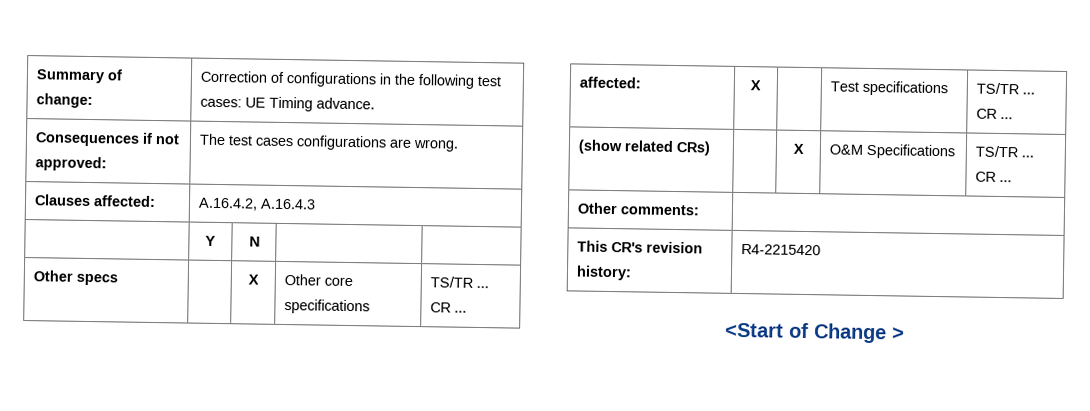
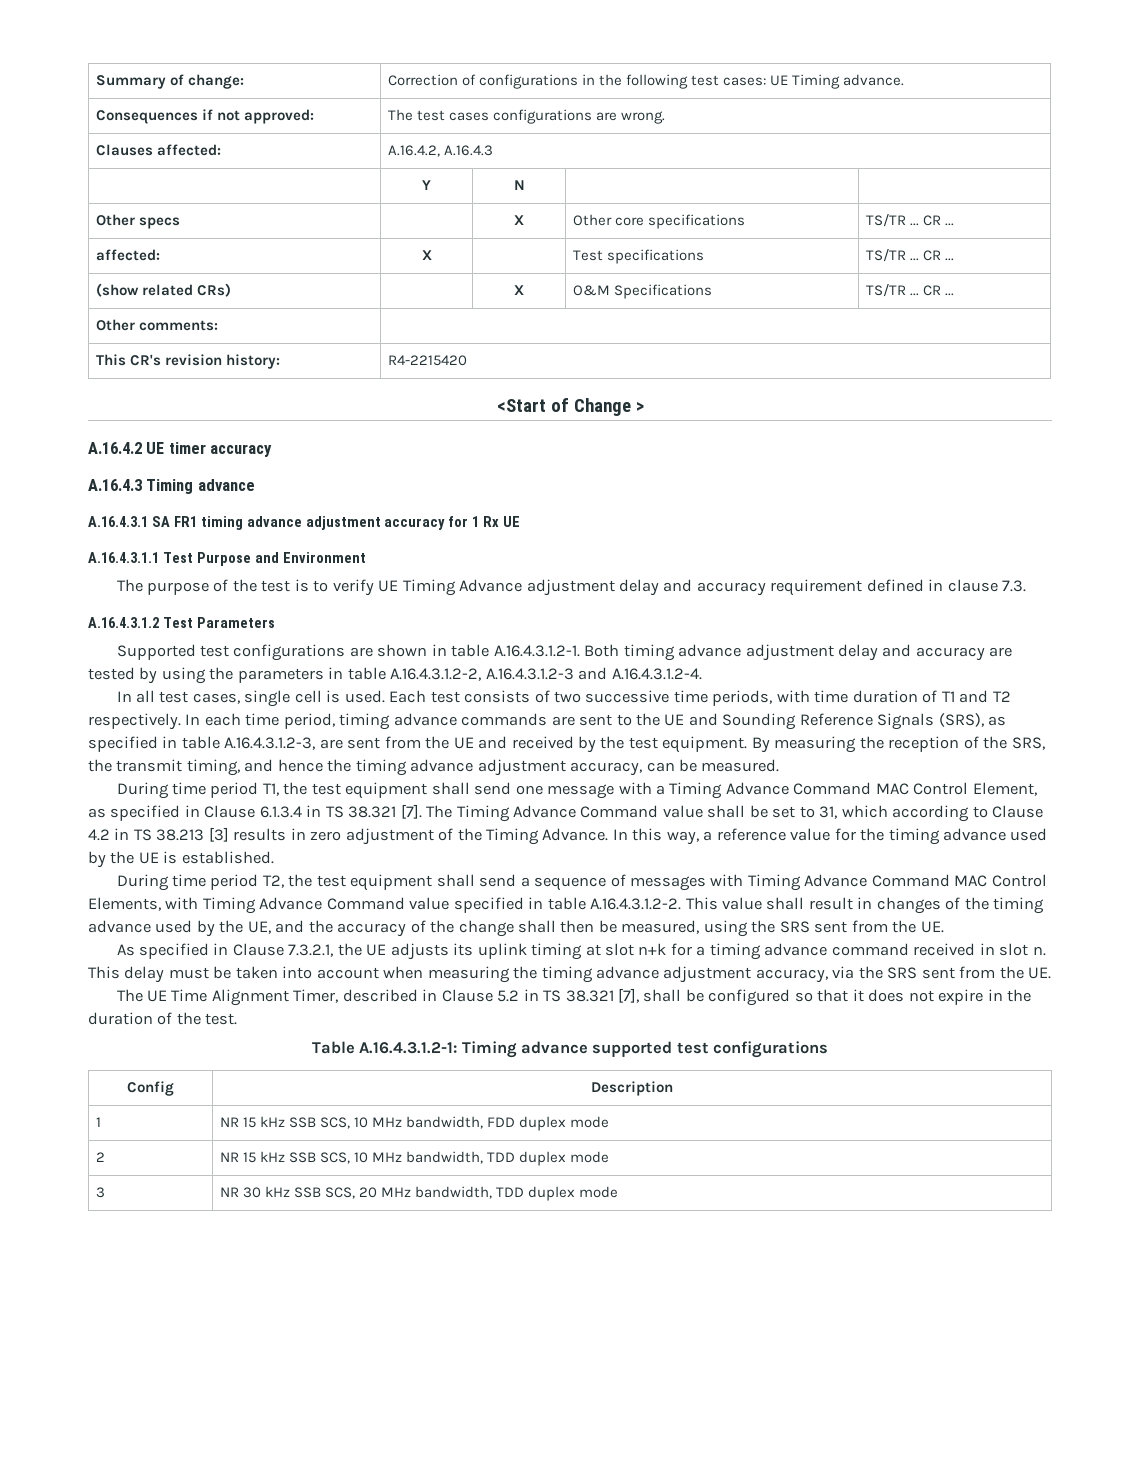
(905, 333) none -> [88,442,273,457] [88,479,255,494] [88,516,521,530] [88,552,366,566] [116,579,1027,596] [88,617,275,628] [116,644,1013,661] [88,667,702,684] [116,690,1011,707] [88,713,1007,730] [88,736,1045,753] [88,759,780,776] [116,782,1037,799] [88,804,1044,822] [88,827,1048,845] [88,851,274,868] [116,874,1047,891] [88,897,1045,914] [88,920,944,937] [116,943,1046,960] [88,966,1052,983] [116,988,1032,1006] [88,1012,238,1025] [311,1041,829,1058] [127,1081,174,1096] [591,1081,673,1096] [95,1117,101,1127] [219,1116,610,1131] [95,1152,105,1162] [219,1151,610,1166] [95,1187,105,1198] [219,1186,619,1201] // A.16.4.2 UE timer accuracy // A.16.4.3 Timing advance // A.16.4.3.1 SA FR1 timing advance adjustment accuracy for 1 Rx UE // A.16.4.3.1.1 Test Purpose and Environment // The purpose of the test is to verify UE Timing Advance adjustment delay and accuracy requirement defined in clause 7.3. // A.16.4.3.1.2 Test Parameters // Supported test configurations are shown in table A.16.4.3.1.2-1. Both timing advance adjustment delay and accuracy are tested by using the parameters in table A.16.4.3.1.2-2, A.16.4.3.1.2-3 and A.16.4.3.1.2-4. // In all test cases, single cell is used. Each test consists of two successive time periods, with time duration of T1 and T2 respectively. In each time period, timing advance commands are sent to the UE and Sounding Reference Signals (SRS), as specified in table A.16.4.3.1.2-3, are sent from the UE and received by the test equipment. By measuring the reception of the SRS, the transmit timing, and hence the timing advance adjustment accuracy, can be measured. // During time period T1, the test equipment shall send one message with a Timing Advance Command MAC Control Element, as specified in Clause 6.1.3.4 in TS 38.321 [7]. The Timing Advance Command value shall be set to 31, which according to Clause 4.2 in TS 38.213 [3] results in zero adjustment of the Timing Advance. In this way, a reference value for the timing advance used by the UE is established. // During time period T2, the test equipment shall send a sequence of messages with Timing Advance Command MAC Control Elements, with Timing Advance Command value specified in table A.16.4.3.1.2-2. This value shall result in changes of the timing advance used by the UE, and the accuracy of the change shall then be measured, using the SRS sent from the UE. // As specified in Clause 7.3.2.1, the UE adjusts its uplink timing at slot n+k for a timing advance command received in slot n. This delay must be taken into account when measuring the timing advance adjustment accuracy, via the SRS sent from the UE. // The UE Time Alignment Timer, described in Clause 5.2 in TS 38.321 [7], shall be configured so that it does not expire in the duration of the test. // Table A.16.4.3.1.2-1: Timing advance supported test configurations // Config | Description // 1 | NR 15 kHz SSB SCS, 10 MHz bandwidth, FDD duplex mode // 2 | NR 15 kHz SSB SCS, 10 MHz bandwidth, TDD duplex mode // 3 | NR 30 kHz SSB SCS, 20 MHz bandwidth, TDD duplex mode

